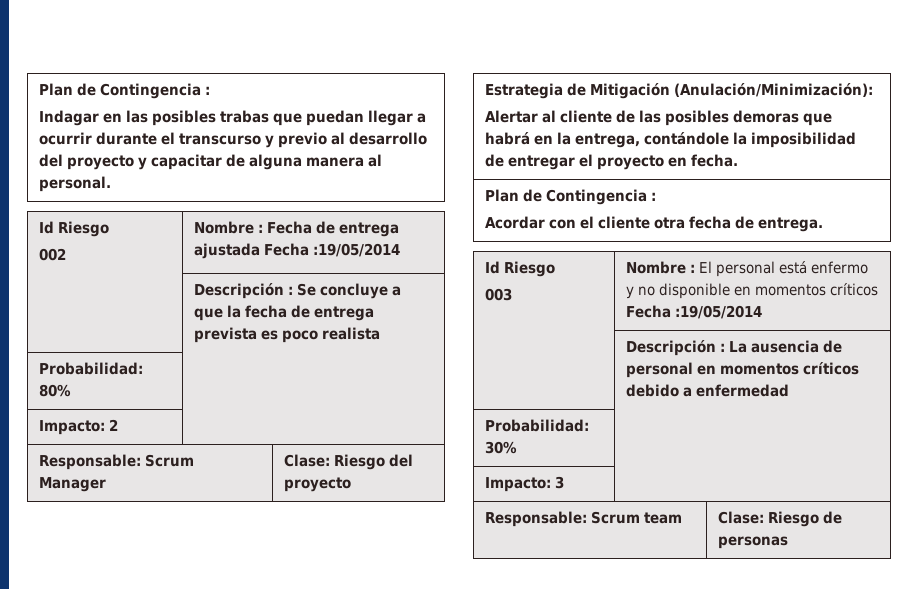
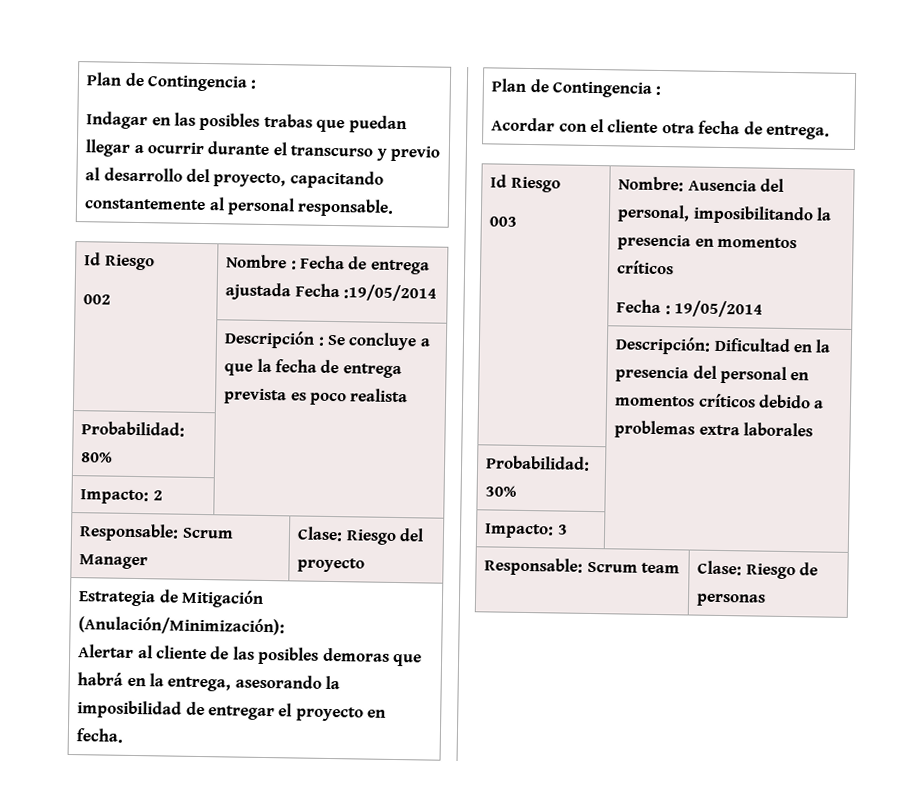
[67,154,383,170] [38,176,111,192] proyecto y capacitar de alguna manera al personal. -> [213,170,384,189] [84,197,395,217] proyecto, capacitando constantemente al personal responsable.
[644,132,730,145] contándole -> [234,674,322,689] asesorando
[625,261,869,277] [625,283,879,299] [625,305,763,319] [625,340,843,356] Nombre : El personal está enfermo y no disponible en momentos críticos Fecha :19/05/2014 // | Descripción : La ausencia de -> [618,176,785,192] [617,204,833,225] [617,234,798,251] [617,260,675,275] [616,299,764,318] [615,336,832,355] [615,365,717,383] Nombre: Ausencia del personal, imposibilitando la presencia en momentos críticos // Fecha : 19/05/2014 // | Descripción: Dificultad en la presencia del
[696,384,790,397] enfermedad -> [614,420,814,439] problemas extra laborales

